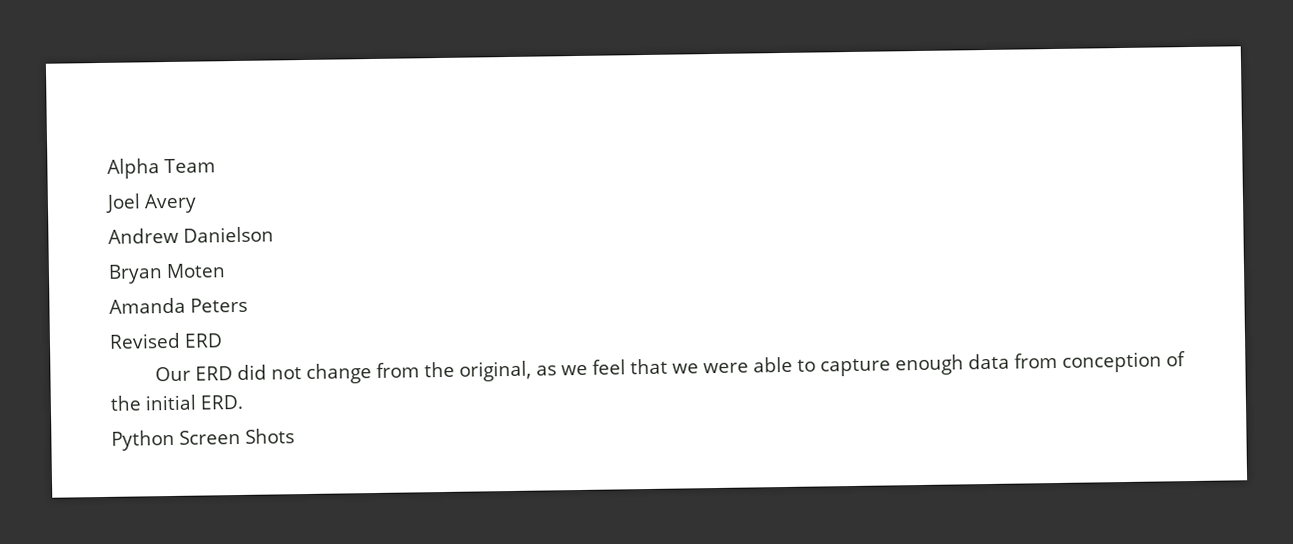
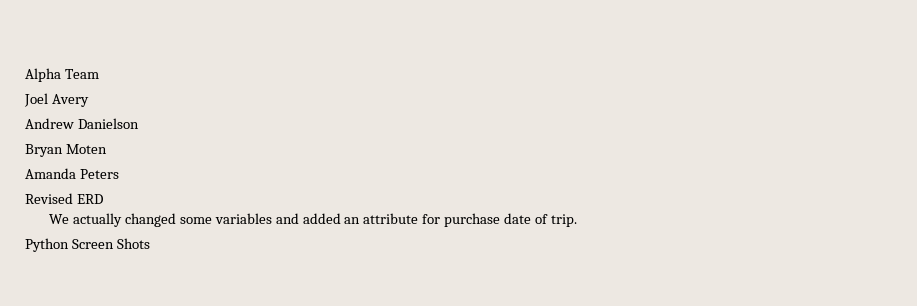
[155,351,1187,384] [110,394,243,411] Our ERD did not change from the original, as we feel that we were able to capture enough data from conception of the initial ERD. -> [49,213,577,227] We actually changed some variables and added an attribute for purchase date of trip.

